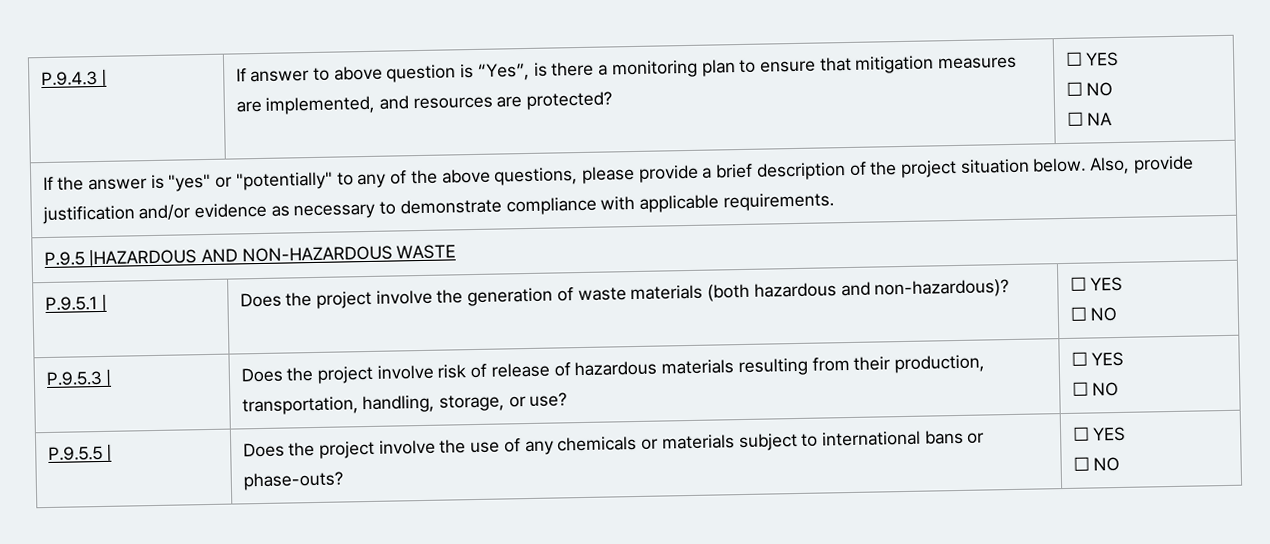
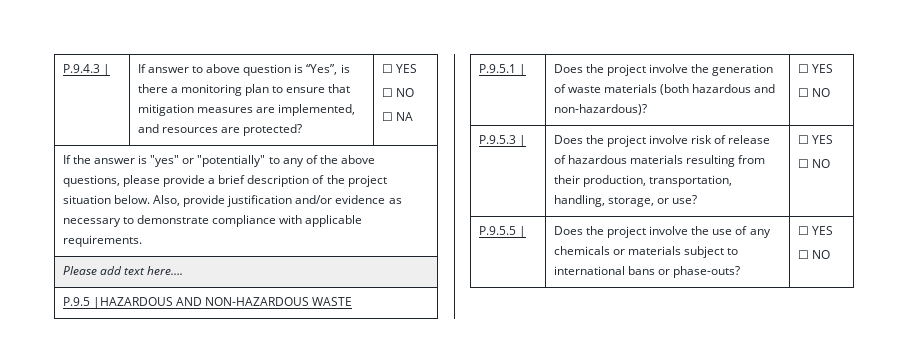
(834, 202) none -> [62,266,184,275] // Please add text here….

